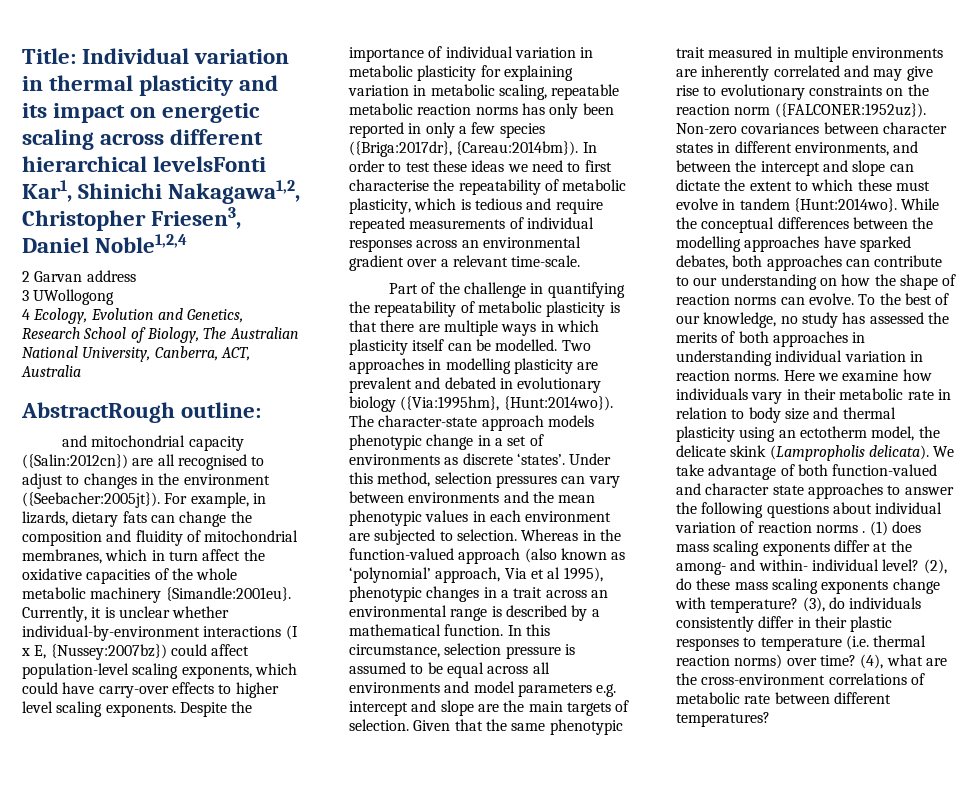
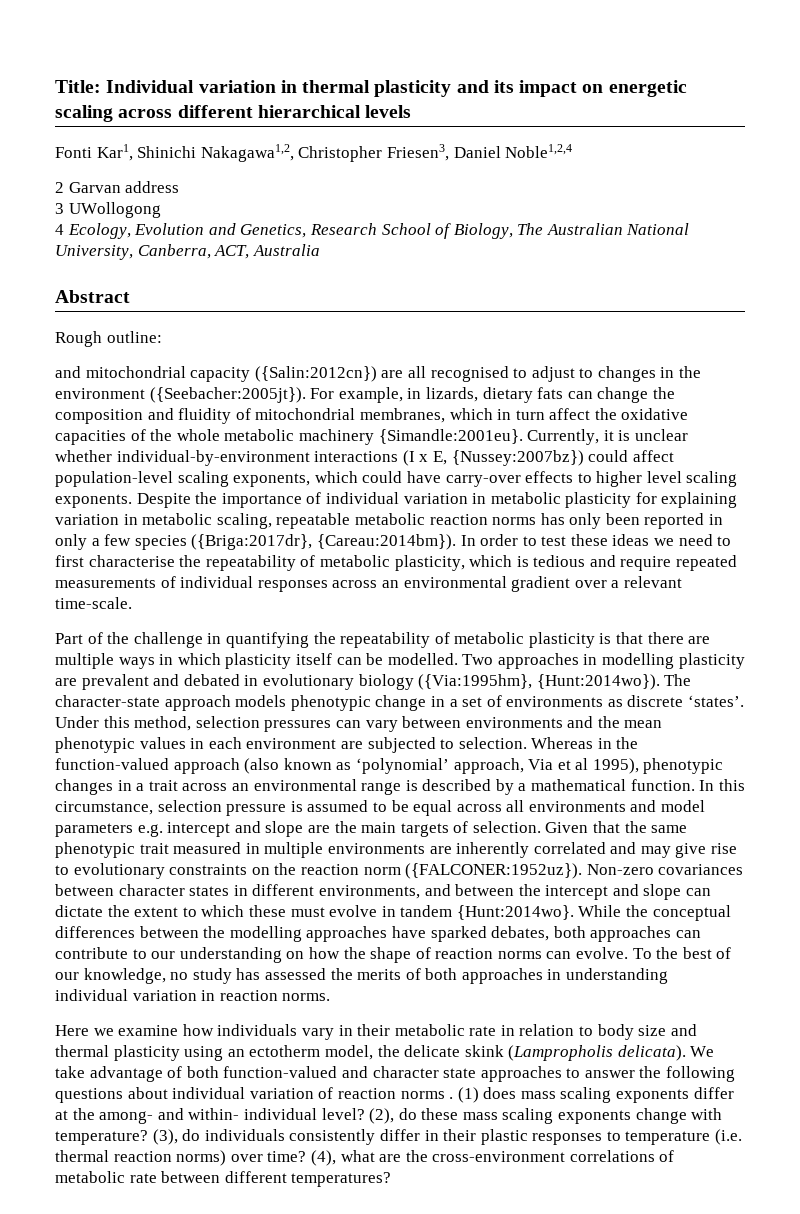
[153,156,267,172] levelsFonti -> [365,105,412,118] [55,147,92,158] levels // Fonti
[21,402,175,423] AbstractRough -> [55,290,130,303] [55,331,102,347] Abstract // Rough
(780, 377) none -> (331, 997) //

